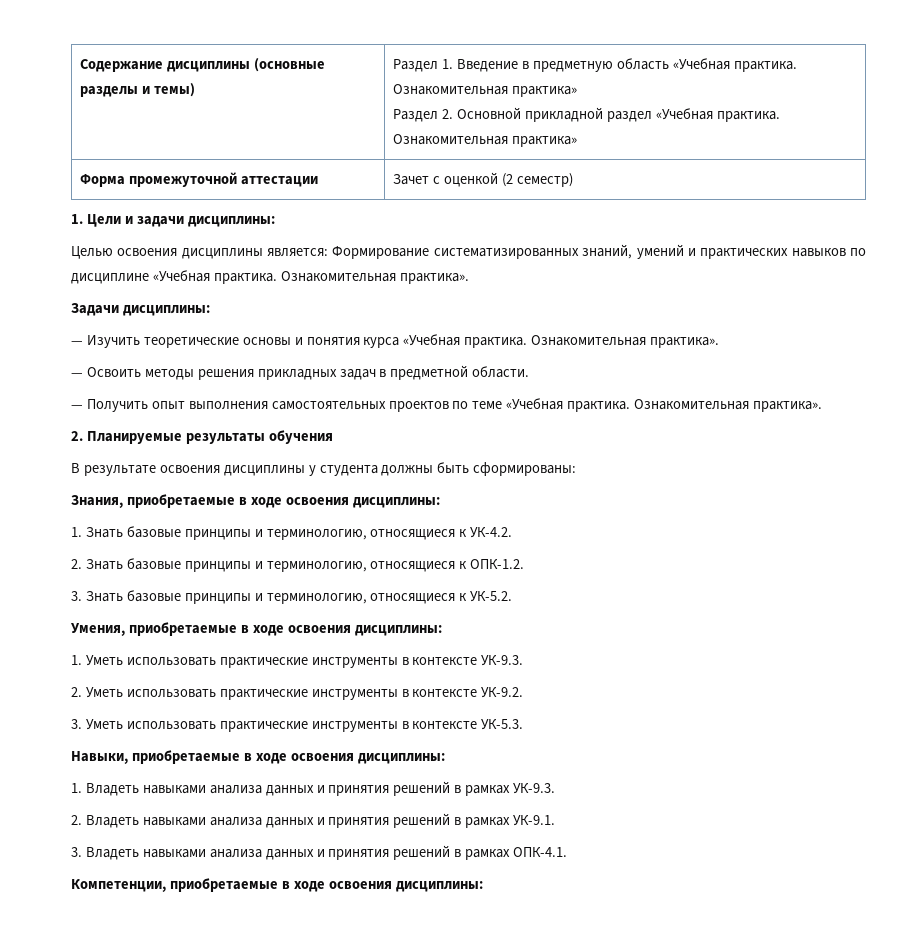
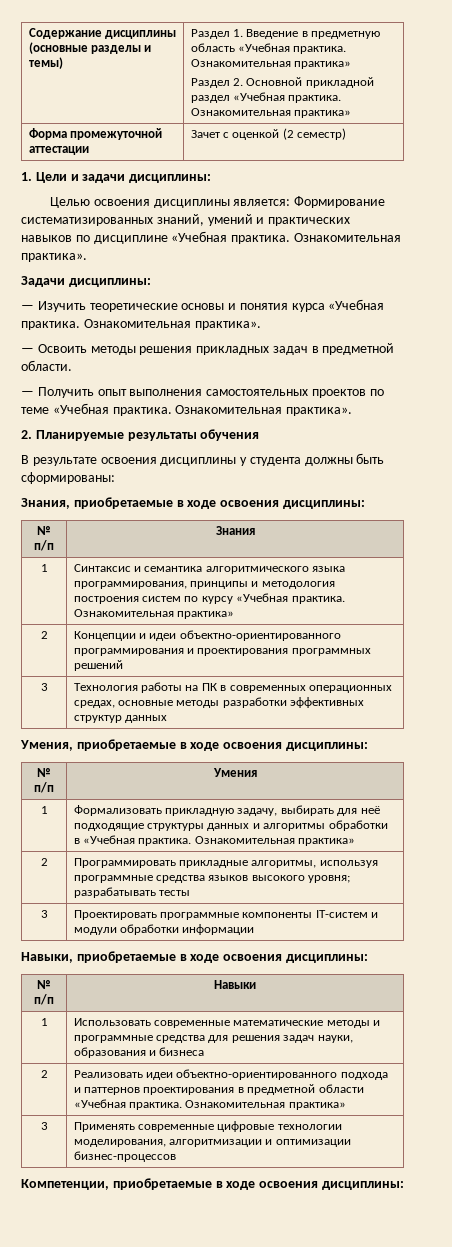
[71,526,513,540] [71,558,525,572] [71,590,513,604] // 1. Знать базовые принципы и терминологию, относящиеся к УК-4.2. // 2. Знать базовые принципы и терминологию, относящиеся к ОПК-1.2. // 3. Знать базовые принципы и терминологию, относящиеся к УК-5.2. -> [37,526,51,535] [34,540,54,551] [215,526,255,535] [40,564,48,572] [73,564,346,574] [73,581,335,589] [73,593,345,604] [73,609,235,619] [40,631,48,639] [73,630,341,641] [73,648,371,656] [73,660,123,671] [40,683,48,691] [73,682,392,693] [73,697,365,708] [73,715,168,723] // № п/п | Знания // 1 | Синтаксис и семантика алгоритмического языка программирования, принципы и методология построения систем по курсу «Учебная практика. Ознакомительная практика» // 2 | Концепции и идеи объектно-ориентированного программирования и проектирования программных решений // 3 | Технология работы на ПК в современных операционных средах, основные методы разработки эффективных структур данных
[71,655,524,668] [71,687,524,700] [71,719,524,732] // 1. Уметь использовать практические инструменты в контексте УК-9.3. // 2. Уметь использовать практические инструменты в контексте УК-9.2. // 3. Уметь использовать практические инструменты в контексте УК-5.3. -> [37,768,51,777] [34,782,54,793] [212,768,257,777] [40,806,48,814] [73,805,380,816] [73,820,388,831] [73,835,356,846] [40,858,48,866] [73,858,378,868] [73,875,351,883] [73,887,191,898] [40,910,48,918] [73,910,379,920] [73,924,255,935] // № п/п | Умения // 1 | Формализовать прикладную задачу, выбирать для неё подходящие структуры данных и алгоритмы обработки в «Учебная практика. Ознакомительная практика» // 2 | Программировать прикладные алгоритмы, используя программные средства языков высокого уровня; разрабатывать тесты // 3 | Проектировать программные компоненты IT-систем и модули обработки информации
[71,781,556,796] [71,813,556,828] [71,845,568,860] // 1. Владеть навыками анализа данных и принятия решений в рамках УК-9.3. // 2. Владеть навыками анализа данных и принятия решений в рамках УК-9.1. // 3. Владеть навыками анализа данных и принятия решений в рамках ОПК-4.1. -> [37,980,51,989] [34,994,54,1005] [214,980,256,989] [40,1018,48,1026] [73,1018,381,1028] [73,1035,353,1043] [73,1047,205,1058] [40,1070,48,1078] [73,1069,388,1080] [73,1084,364,1095] [73,1099,346,1110] [40,1122,48,1130] [73,1121,342,1132] [73,1139,351,1147] [73,1151,176,1162] // № п/п | Навыки // 1 | Использовать современные математические методы и программные средства для решения задач науки, образования и бизнеса // 2 | Реализовать идеи объектно-ориентированного подхода и паттернов проектирования в предметной области «Учебная практика. Ознакомительная практика» // 3 | Применять современные цифровые технологии моделирования, алгоритмизации и оптимизации бизнес-процессов

